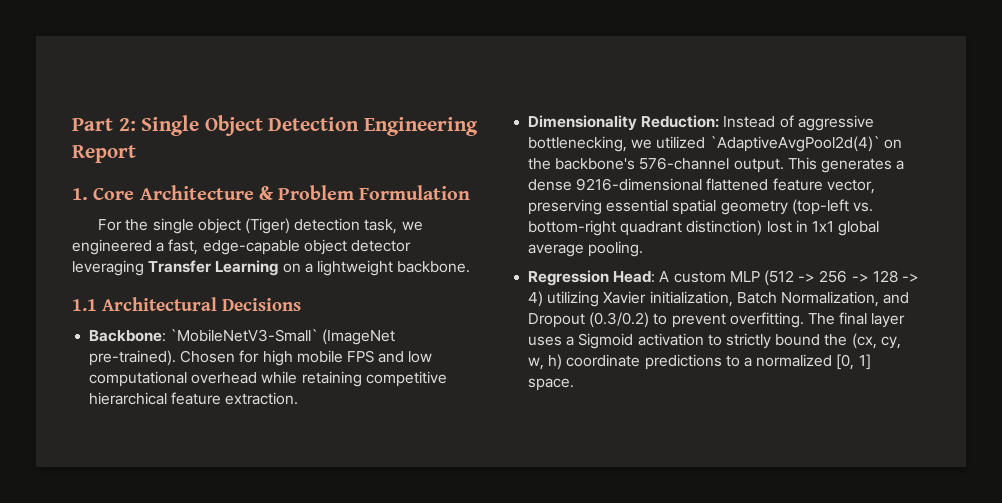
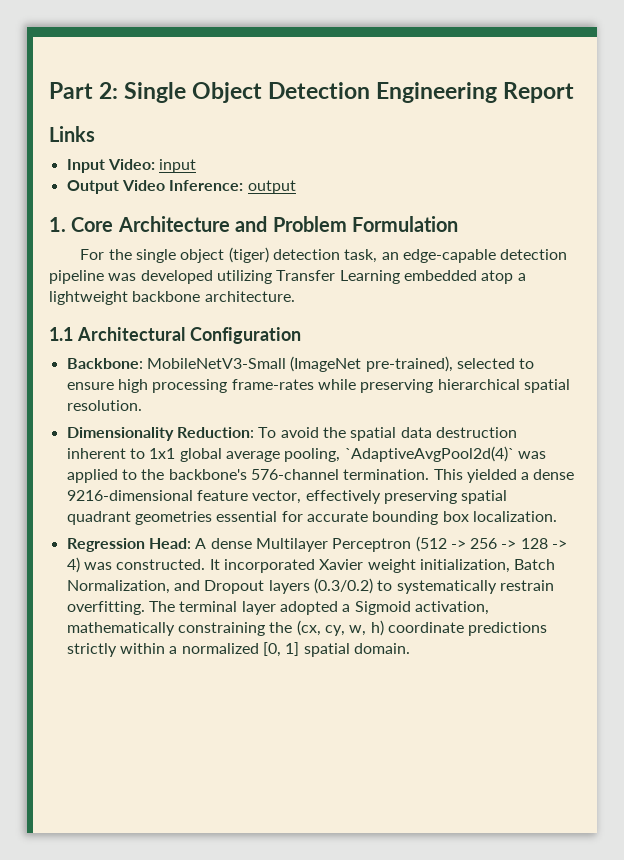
(136, 154) none -> [49,126,95,142] [66,159,197,173] [66,180,296,194] // Links // Input Video: input // Output Video Inference: output
[258,186,274,200] & -> [235,216,268,232] and
[244,218,290,234] (Tiger) -> [228,247,269,263] (tiger)
[401,221,423,231] [72,239,411,255] [72,260,471,276] we engineered a fast, edge-capable object detector leveraging Transfer Learning on a lightweight backbone. -> [381,249,568,263] [49,270,526,284] [49,291,295,305] an edge-capable detection pipeline was developed utilizing Transfer Learning embedded atop a lightweight backbone architecture.
[222,298,301,311] Decisions -> [189,327,301,344] Configuration
[170,329,396,345] [89,350,433,366] [89,371,447,387] [89,392,299,405] [528,115,874,131] [528,136,902,152] [528,157,892,173] `MobileNetV3-Small` (ImageNet pre-trained). Chosen for high mobile FPS and low computational overhead while retaining competitive hierarchical feature extraction. // Dimensionality Reduction: Instead of aggressive bottlenecking, we utilized `AdaptiveAvgPool2d(4)` on the backbone's 576-channel output. This generates -> [146,356,535,372] [66,379,570,393] [66,400,142,411] [66,427,517,441] [66,446,546,462] [66,469,517,483] MobileNetV3-Small (ImageNet pre-trained), selected to ensure high processing frame-rates while preserving hierarchical spatial resolution. // Dimensionality Reduction: To avoid the spatial data destruction inherent to 1x1 global average pooling, `AdaptiveAvgPool2d(4)` was applied to the backbone's 576-channel termination. This yielded
[706,178,769,191] flattened -> (193, 495) none
[528,199,873,215] [528,220,880,236] [528,241,644,257] preserving essential spatial geometry (top-left vs. bottom-right quadrant distinction) lost in 1x1 global average pooling. -> [305,490,508,504] [66,511,557,525] effectively preserving spatial quadrant geometries essential for accurate bounding box localization.
[673,271,760,283] custom MLP -> [210,538,412,552] dense Multilayer Perceptron
[547,291,647,307] utilizing Xavier -> [83,559,416,573] was constructed. It incorporated Xavier weight
(586, 320) none -> [268,580,310,594] layers
[671,312,906,328] [528,333,821,349] prevent overfitting. The final layer uses a Sigmoid activation to strictly bound -> [396,580,554,594] [66,601,489,615] [66,622,265,636] systematically restrain overfitting. The terminal layer adopted a Sigmoid activation, mathematically constraining
[725,355,740,367] to -> [66,643,165,657] strictly within
[528,378,575,391] space. -> [303,643,410,657] spatial domain.

